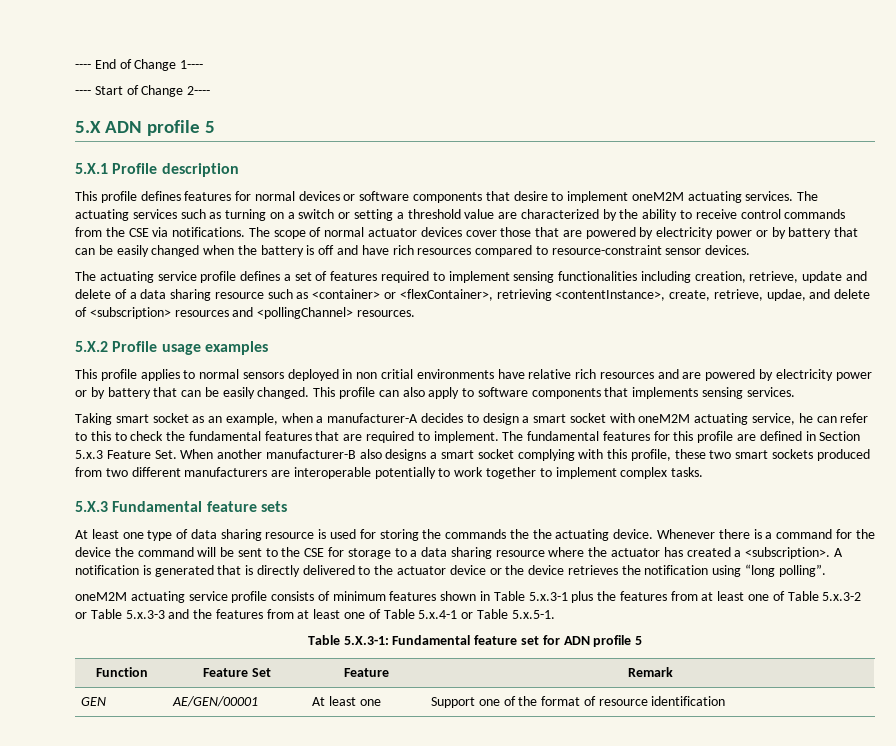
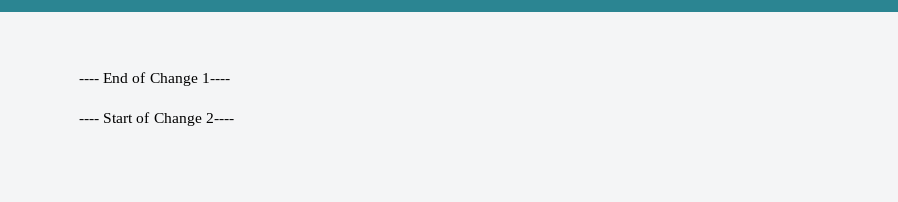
[75,120,216,136] [75,163,239,177] [75,191,819,203] [75,209,846,221] [75,227,859,239] [75,245,751,257] [75,271,868,283] [75,289,871,301] [75,307,415,319] [75,341,268,355] [75,369,872,381] [75,387,795,399] [75,413,869,425] [75,431,861,443] [75,449,870,461] [75,467,704,479] [75,501,287,512] [75,529,875,541] [75,547,843,559] [75,564,826,577] [75,591,862,603] [75,609,555,619] [307,635,643,647] [95,667,148,677] [203,668,271,677] [343,668,389,677] [627,667,673,677] [81,697,107,706] [172,696,259,707] [312,696,381,706] [431,696,726,708] // 5.X ADN profile 5 // 5.X.1 Profile description // This profile defines features for normal devices or software components that desire to implement oneM2M actuating services. The actuating services such as turning on a switch or setting a threshold value are characterized by the ability to receive control commands from the CSE via notifications. The scope of normal actuator devices cover those that are powered by electricity power or by battery that can be easily changed when the battery is off and have rich resources compared to resource-constraint sensor devices. // The actuating service profile defines a set of features required to implement sensing functionalities including creation, retrieve, update and delete of a data sharing resource such as <container> or <flexContainer>, retrieving <contentInstance>, create, retrieve, updae, and delete of <subscription> resources and <pollingChannel> resources. // 5.X.2 Profile usage examples // This profile applies to normal sensors deployed in non critial environments have relative rich resources and are powered by electricity power or by battery that can be easily changed. This profile can also apply to software components that implements sensing services. // Taking smart socket as an example, when a manufacturer-A decides to design a smart socket with oneM2M actuating service, he can refer to this to check the fundamental features that are required to implement. The fundamental features for this profile are defined in Section 5.x.3 Feature Set. When another manufacturer-B also designs a smart socket complying with this profile, these two smart sockets produced from two different manufacturers are interoperable potentially to work together to implement complex tasks. // 5.X.3 Fundamental feature sets // At least one type of data sharing resource is used for storing the commands the the actuating device. Whenever there is a command for the device the command will be sent to the CSE for storage to a data sharing resource where the actuator has created a <subscription>. A notification is generated that is directly delivered to the actuator device or the device retrieves the notification using “long polling”. // oneM2M actuating service profile consists of minimum features shown in Table 5.x.3-1 plus the features from at least one of Table 5.x.3-2 or Table 5.x.3-3 and the features from at least one of Table 5.x.4-1 or Table 5.x.5-1. // Table 5.X.3-1: Fundamental feature set for ADN profile 5 // Function | Feature Set | Feature | Remark // GEN | AE/GEN/00001 | At least one | Support one of the format of resource identification -> (234, 118) none

